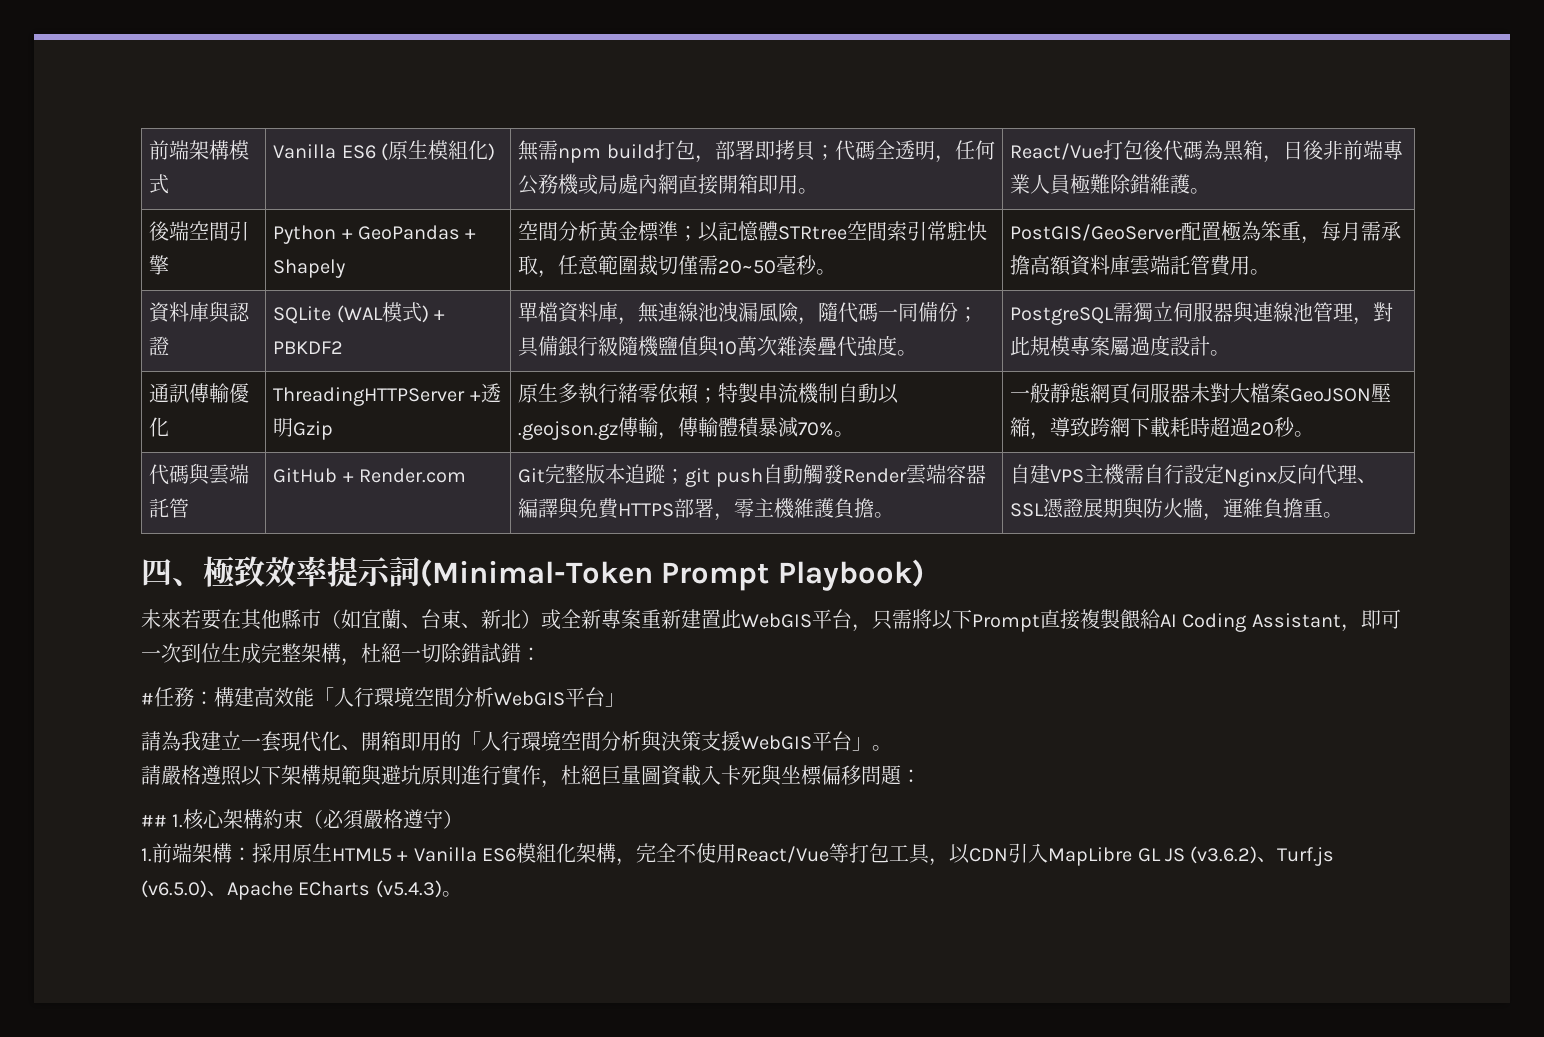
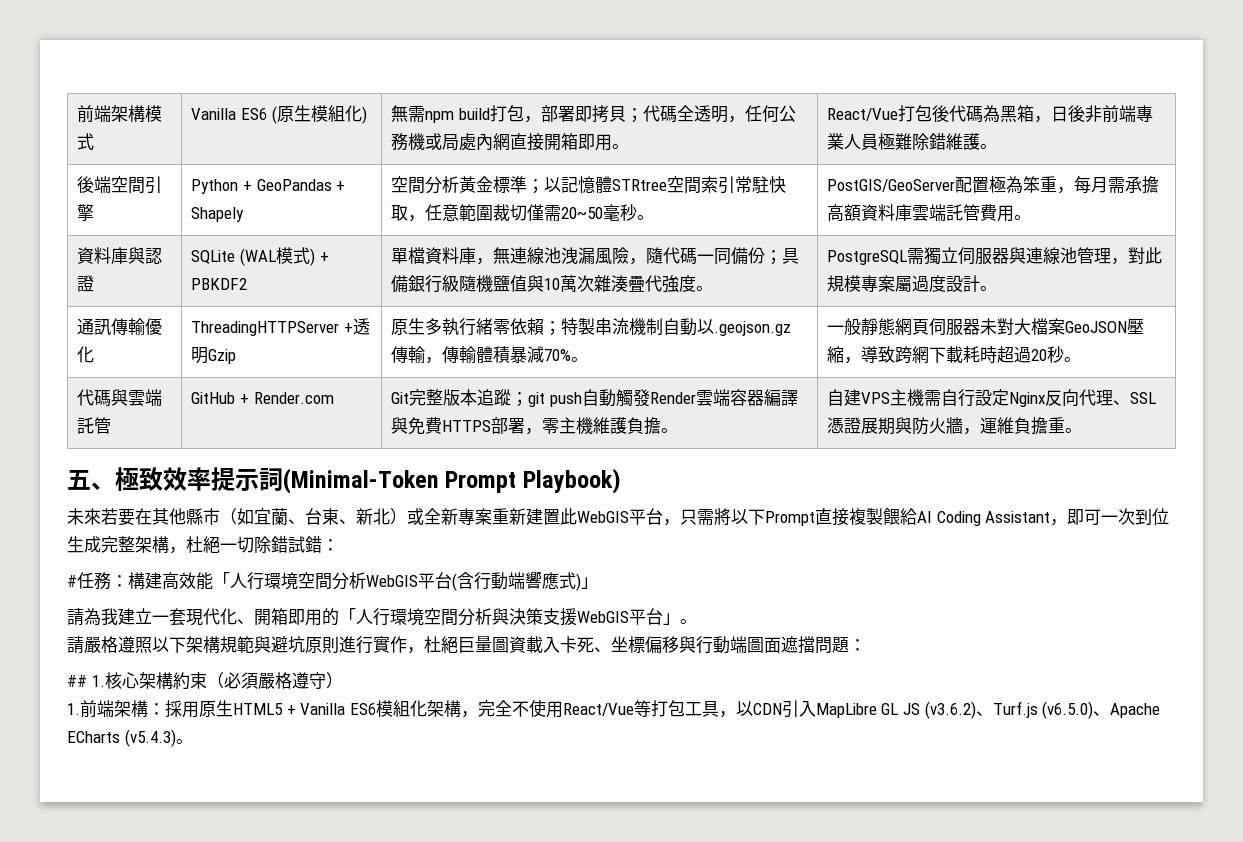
[141,558,172,586] 四 -> [67,470,91,490] 五
(605, 697) none -> [452,572,581,591] (含行動端響應式)
[761,764,782,786] 與 -> [594,647,611,652] 、
(861, 775) none -> [679,636,815,654] 與行動端圖面遮擋

